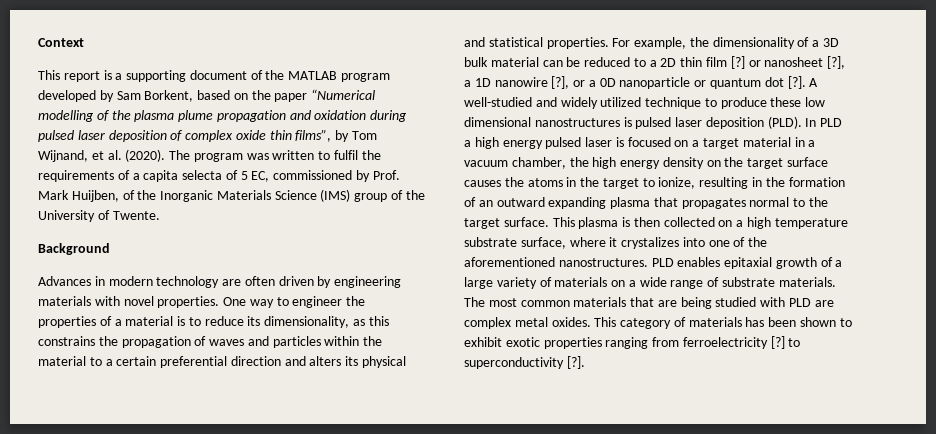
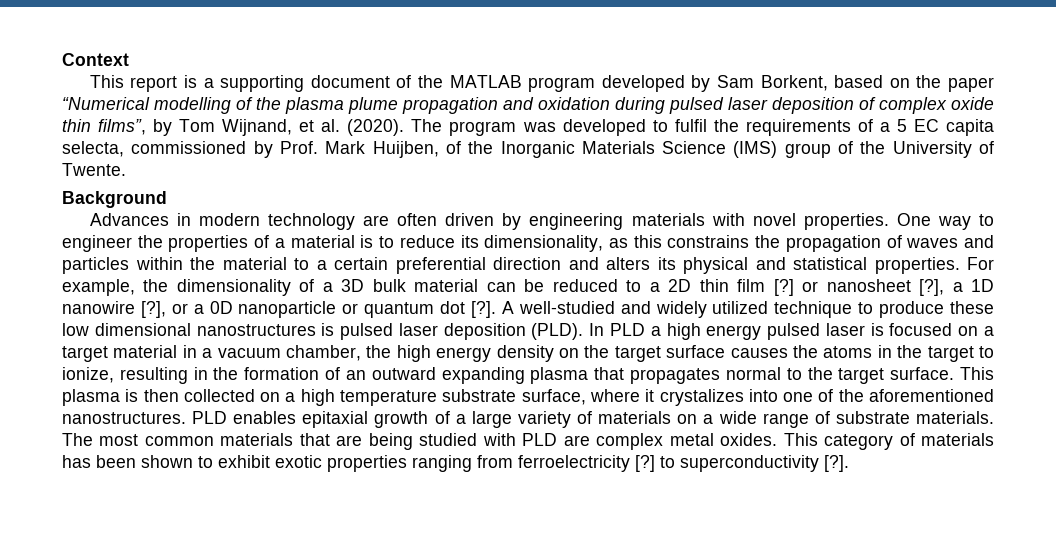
[272,150,315,160] written -> [562,119,646,136] developed
[143,170,270,182] capita selecta of 5 EC, -> [896,119,994,136] [62,141,124,157] 5 EC capita selecta,

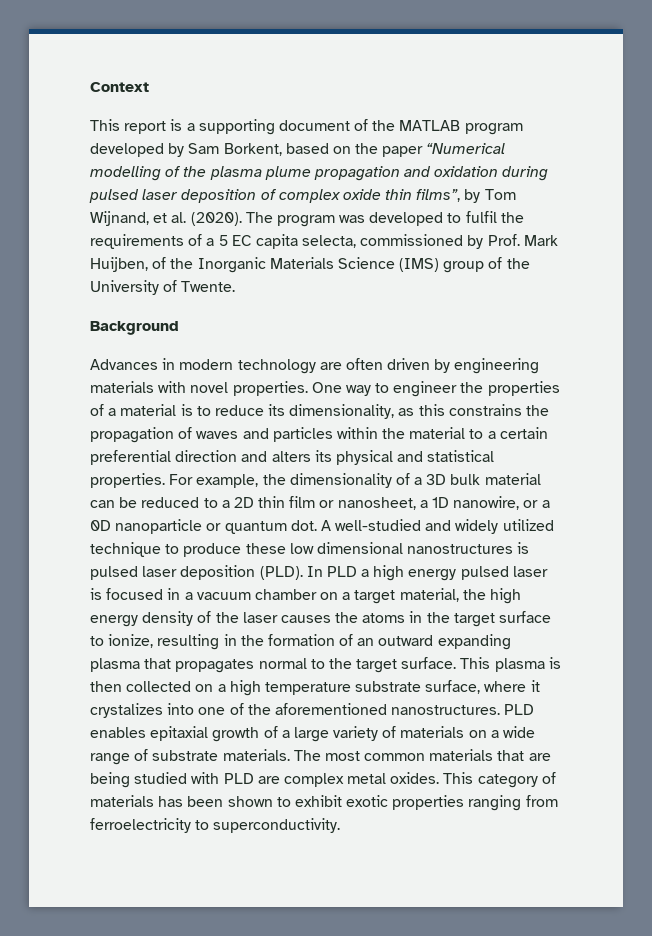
[773,279,995,296] [62,301,166,318] [?] or nanosheet [?], a 1D nanowire [?], -> [319,496,520,510] or nanosheet, a 1D nanowire,
[440,301,497,318] dot [?]. -> [290,520,317,531] dot.
[958,326,995,336] [62,345,726,362] on a target material in a vacuum chamber, the high energy density on the target surface -> [167,588,522,604] [90,611,278,627] in a vacuum chamber on a target material, the high energy density of the laser
(974, 354) none -> [499,611,552,623] surface
[635,455,849,472] [?] to superconductivity [?]. -> [195,818,341,833] to superconductivity.

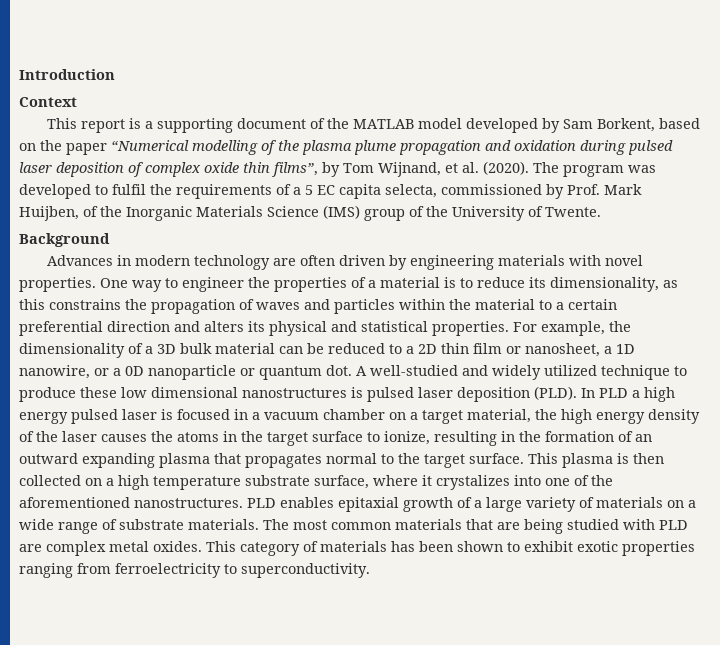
(90, 87) none -> [19,69,115,80] Introduction //
[464,123,523,135] program -> [418,118,463,129] model

